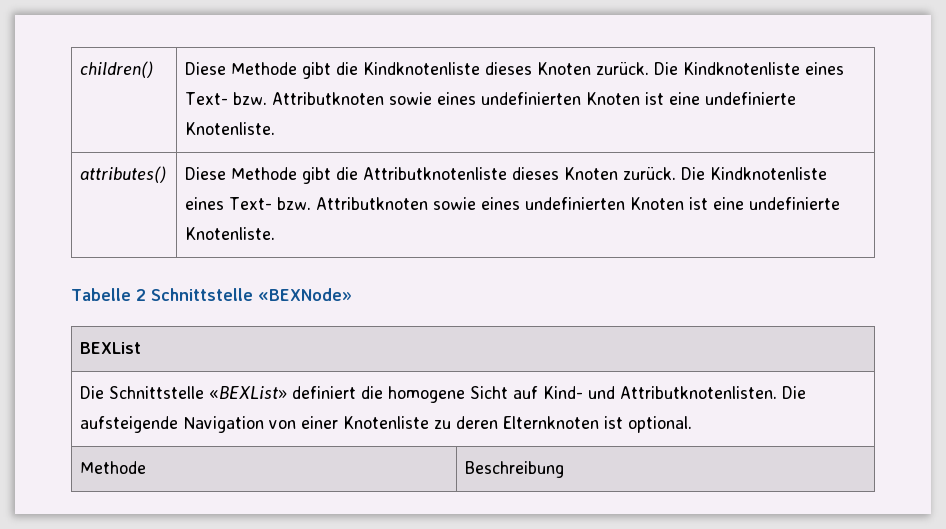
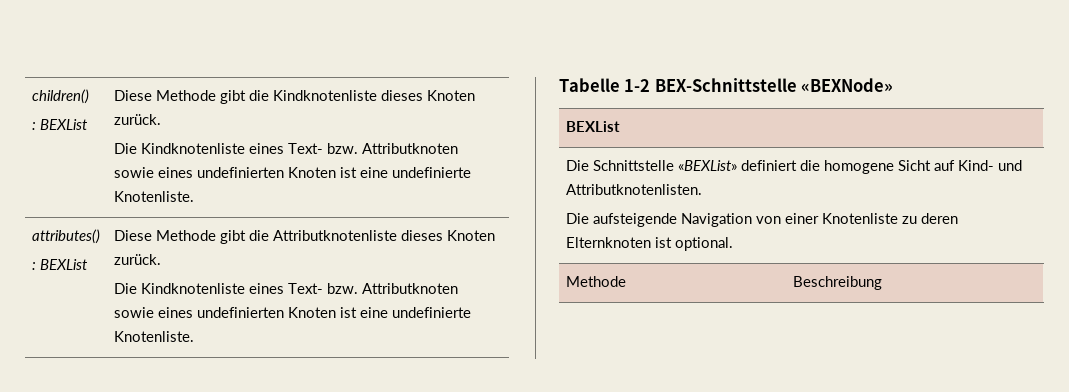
(154, 69) none -> [31,119,89,130] // : BEXList
(650, 68) none -> (161, 119) //
(167, 174) none -> [31,259,89,270] // : BEXList
(677, 173) none -> (161, 259) //
[135,288,253,301] 2 Schnittstelle -> [624,78,797,92] 1-2 BEX-Schnittstelle
(778, 392) none -> (702, 189) //

